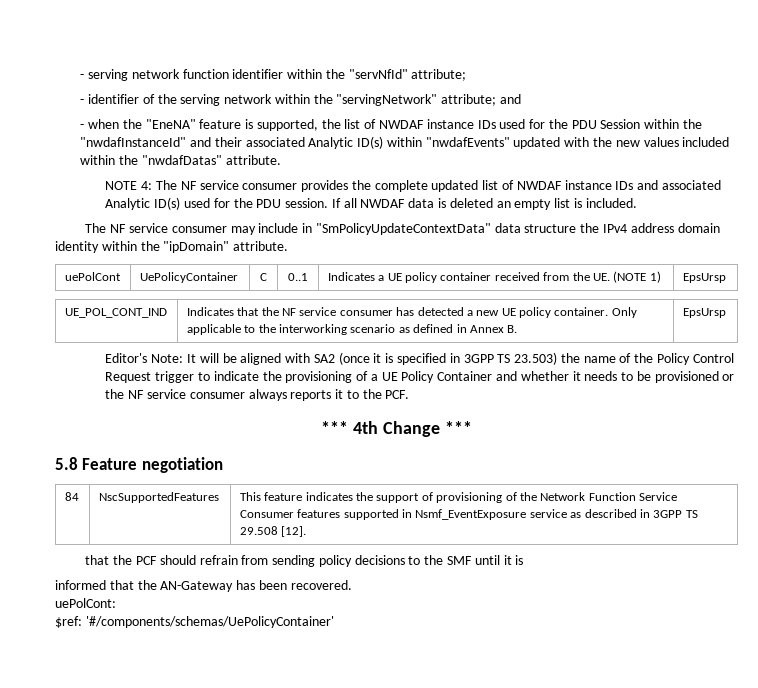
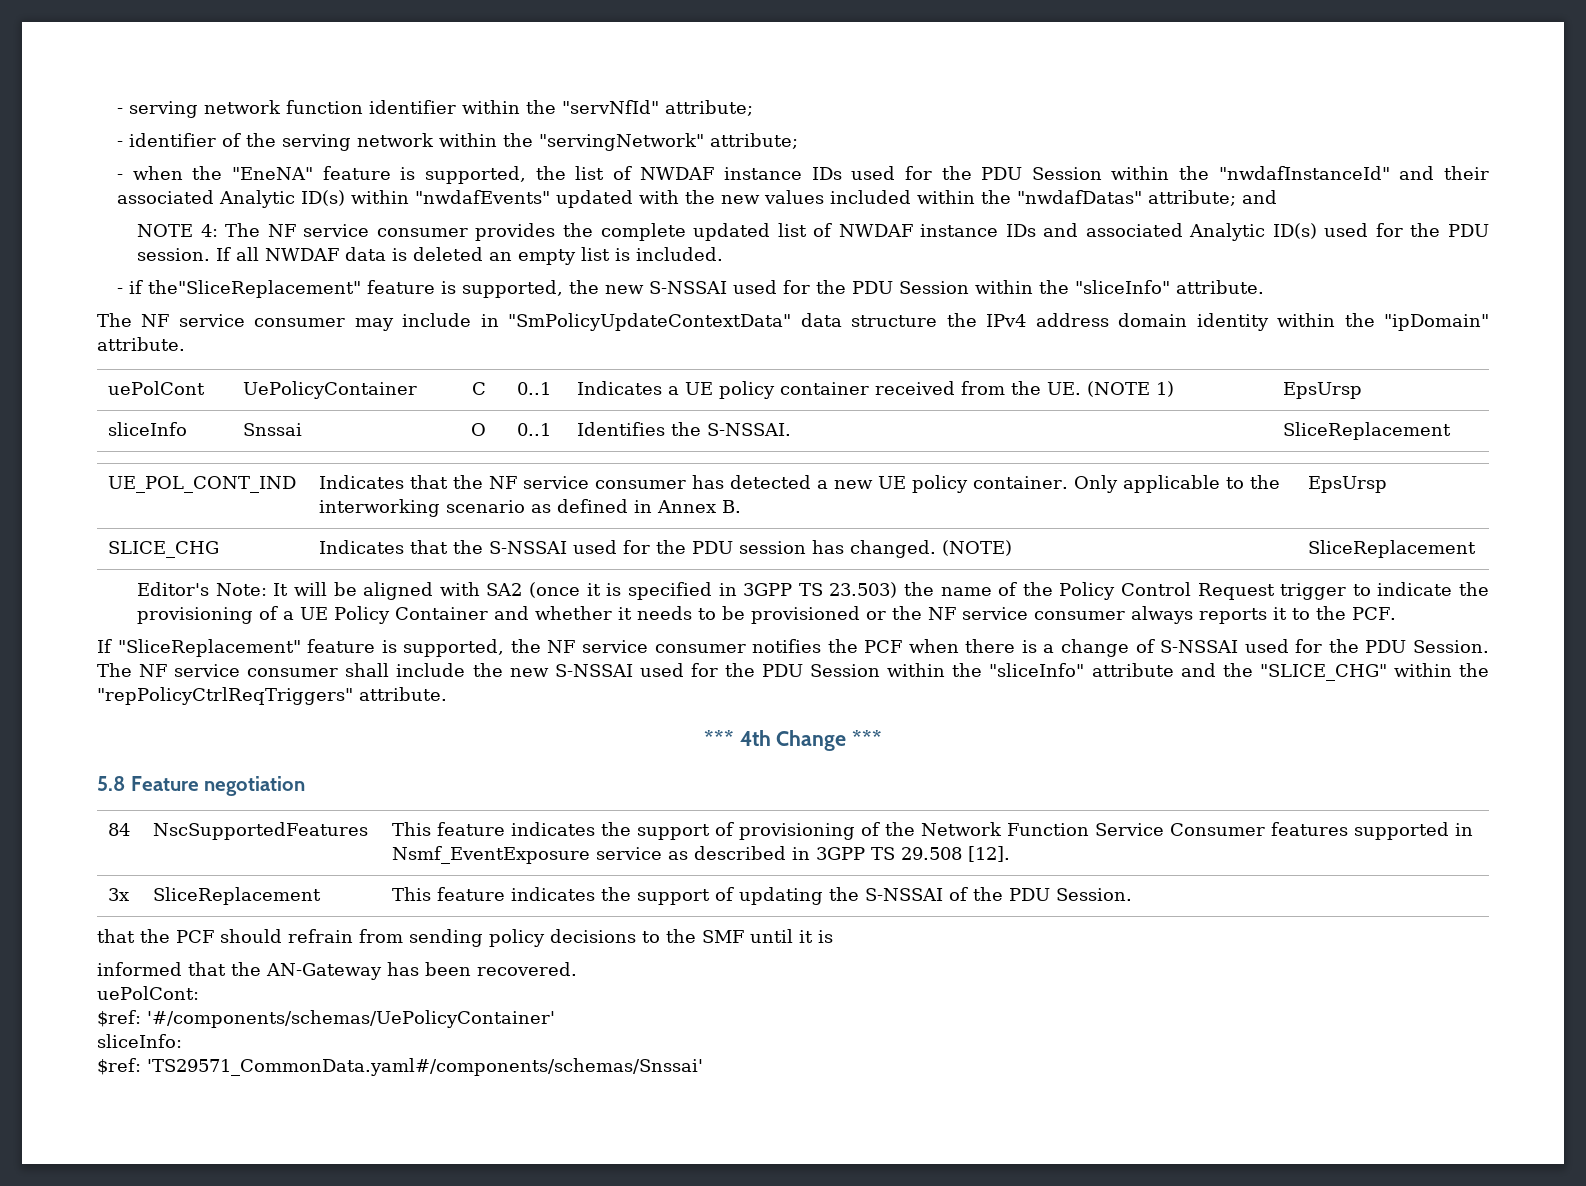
[500,94,522,104] and -> (799, 141) none
[225,155,281,165] attribute. -> [1148,190,1278,206] attribute; and
(637, 203) none -> [117,280,1265,298] // - if the"SliceReplacement" feature is supported, the new S-NSSAI used for the PDU Session within the "sliceInfo" attribute.
(726, 278) none -> [108,422,188,436] [243,423,303,436] [471,423,486,436] [516,423,551,436] [577,422,792,436] [1283,422,1452,440] // sliceInfo | Snssai | O | 0..1 | Identifies the S-NSSAI. | SliceReplacement
(726, 313) none -> [108,541,220,558] [319,540,1013,558] [1308,540,1477,558] // SLICE_CHG | Indicates that the S-NSSAI used for the PDU session has changed. (NOTE) | SliceReplacement
(410, 394) none -> [97,639,1489,657] [97,663,1489,681] [97,687,447,705] // If "SliceReplacement" feature is supported, the NF service consumer notifies the PCF when there is a change of S-NSSAI used for the PDU Session. The NF service consumer shall include the new S-NSSAI used for the PDU Session within the "sliceInfo" attribute and the "SLICE_CHG" within the "repPolicyCtrlReqTriggers" attribute.
(307, 531) none -> [108,888,130,901] [153,887,322,905] [392,887,1133,905] // 3x | SliceReplacement | This feature indicates the support of updating the S-NSSAI of the PDU Session.
(334, 622) none -> [97,1034,182,1048] [97,1058,703,1076] // sliceInfo: // $ref: 'TS29571_CommonData.yaml#/components/schemas/Snssai'

